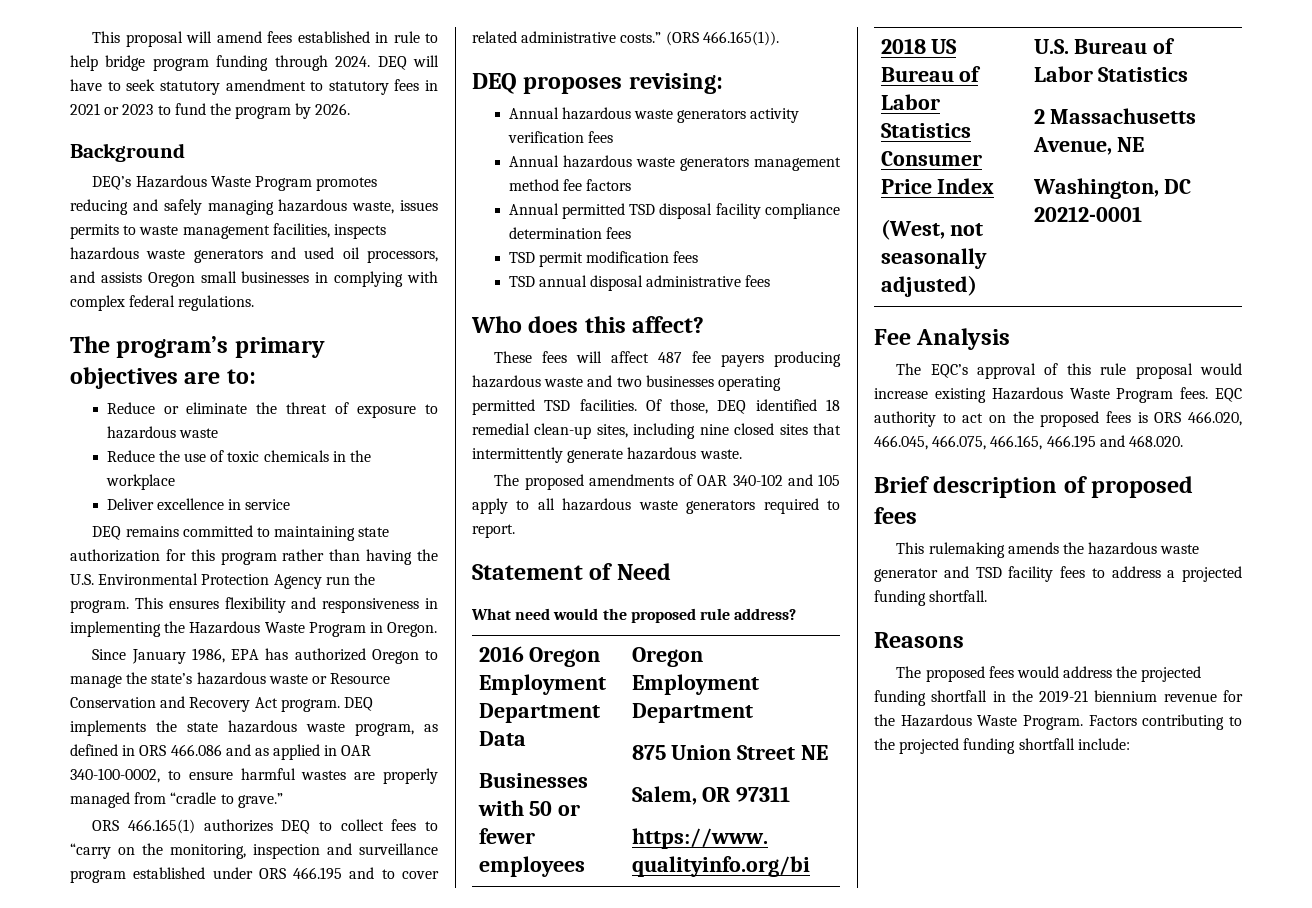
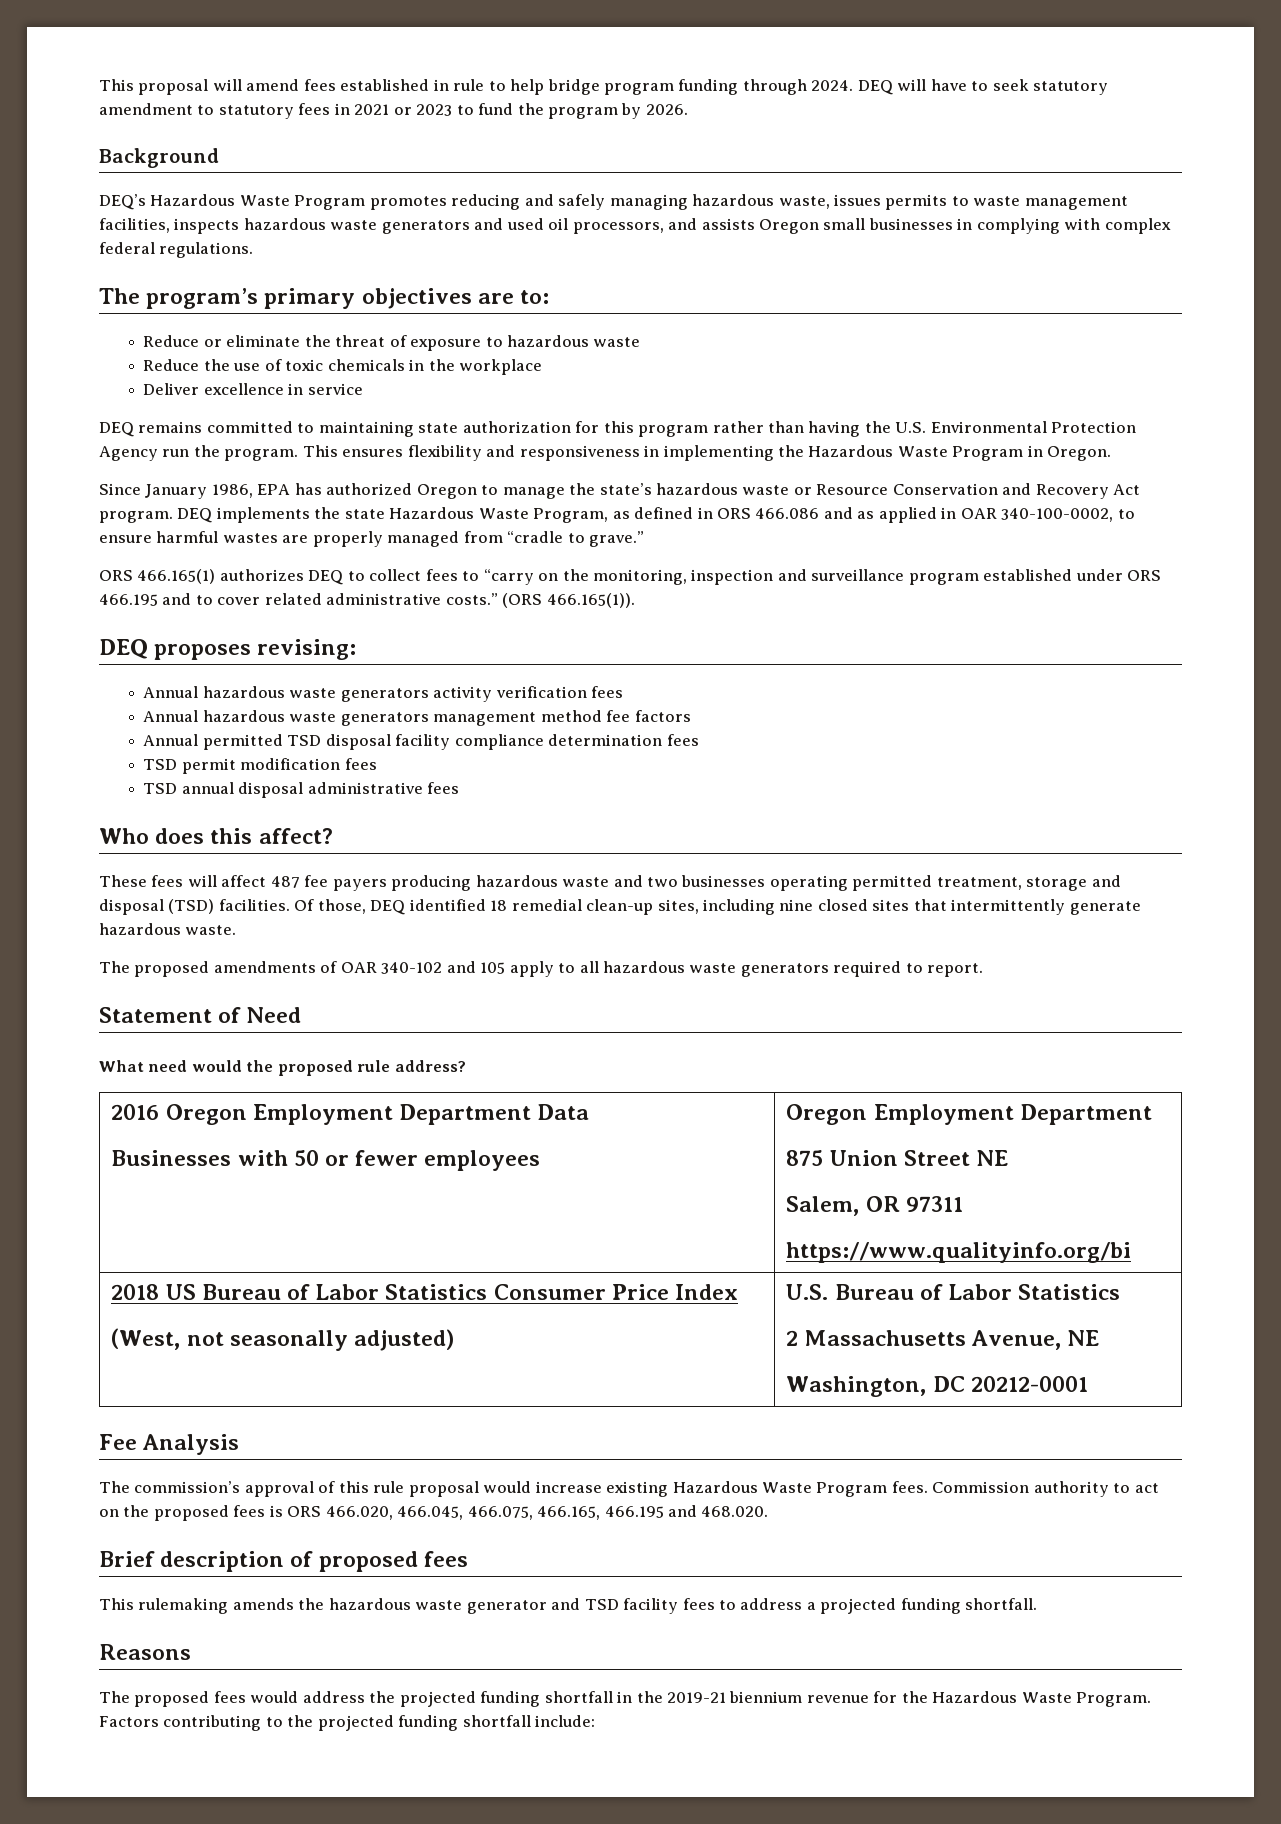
[228,720,414,736] hazardous waste program, -> [389,507,609,523] Hazardous Waste Program,
[544,400,571,411] TSD -> [936,875,1121,891] [99,899,215,915] treatment, storage and disposal (TSD)
[930,364,968,378] EQC’s -> [134,1481,241,1493] commission’s
[1215,388,1242,402] EQC -> [932,1481,1030,1493] Commission

